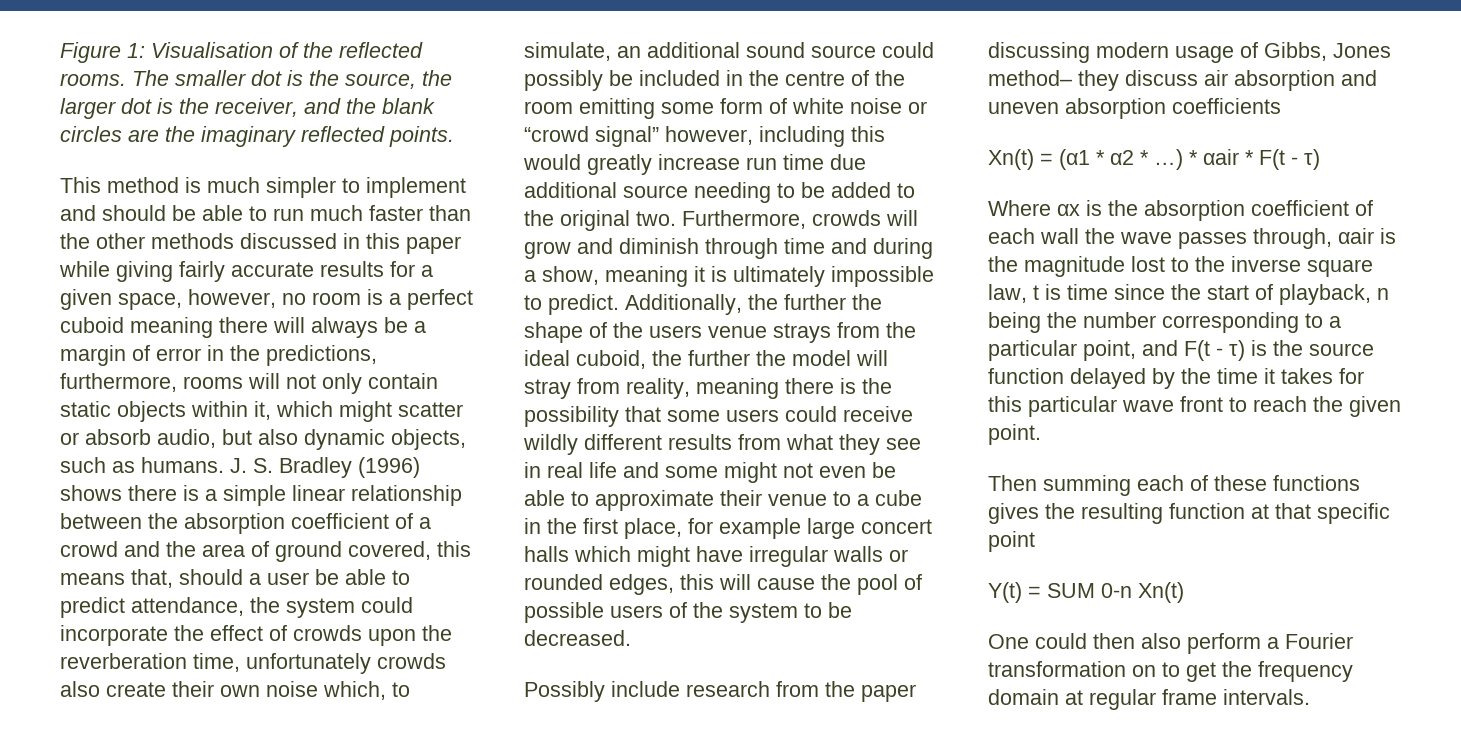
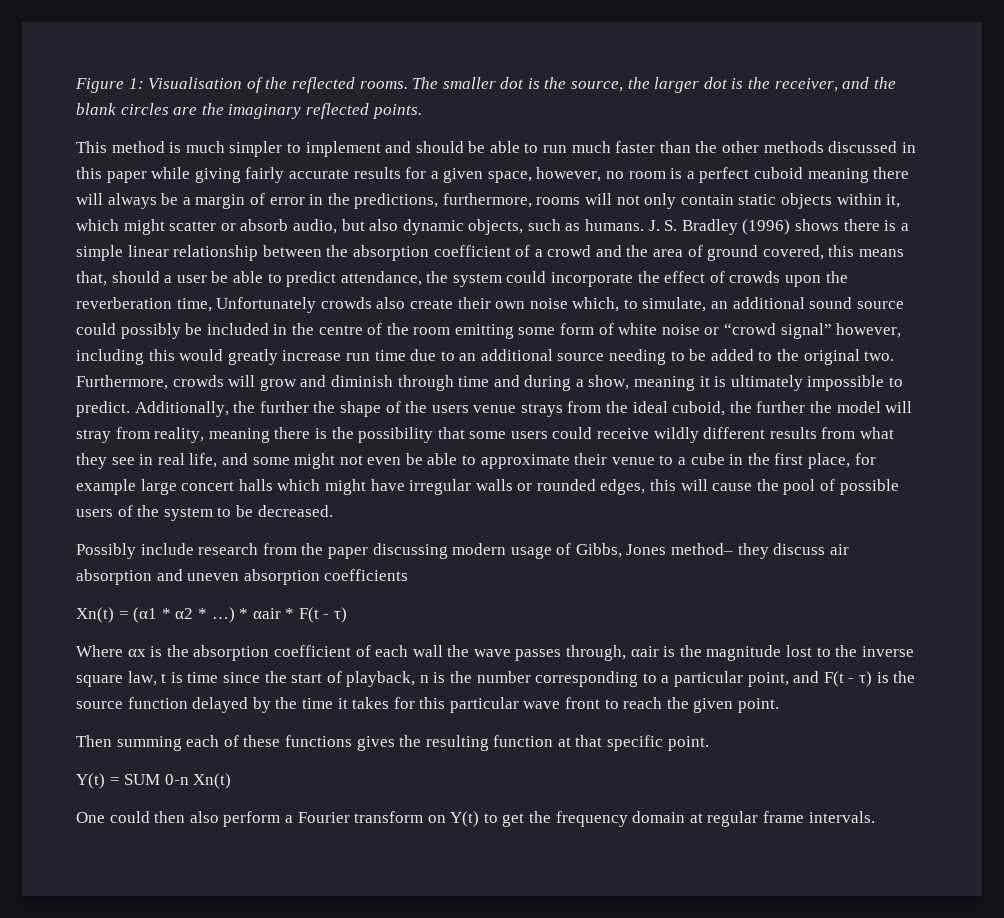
[246,653,371,674] unfortunately -> [216,297,317,313] Unfortunately
(866, 162) none -> [440,351,477,361] to an
[589,462,617,478] life -> [189,453,218,468] life,
[988,312,1041,333] being -> [433,672,446,683] is
[988,531,1035,552] point -> [667,736,709,751] point.
[988,661,1156,677] transformation on -> [354,811,480,827] transform on Y(t)

